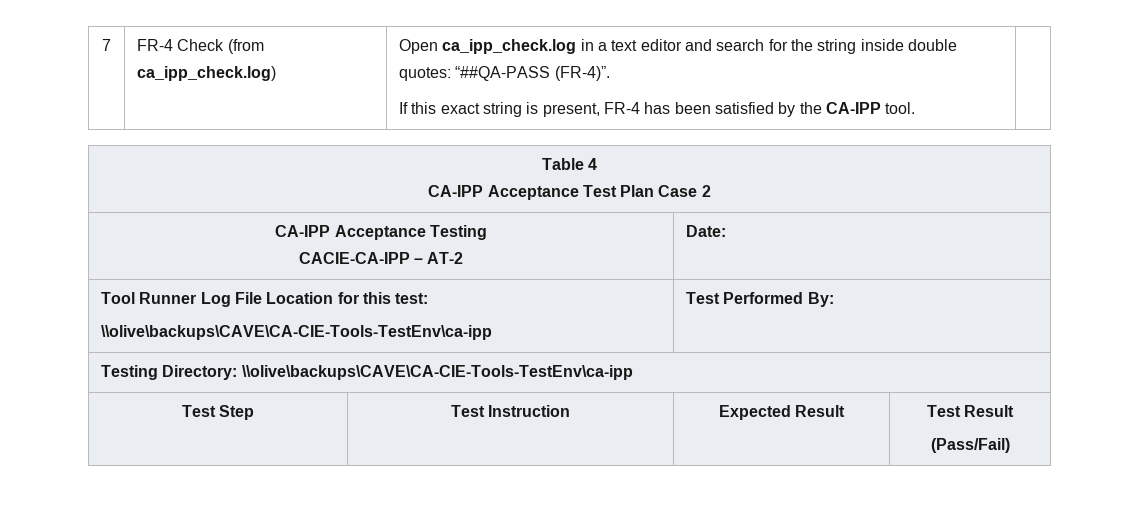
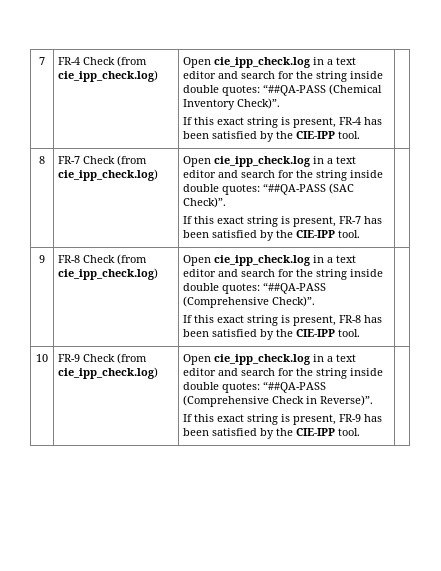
[137,66,277,81] [399,39,577,54] ca_ipp_check.log) | Open ca_ipp_check.log -> [58,70,159,82] [183,57,312,68] cie_ipp_check.log) | Open cie_ipp_check.log
[554,66,610,81] (FR-4)”. -> [329,84,383,95] [183,98,281,110] (Chemical Inventory Check)”.
[825,102,916,114] [541,158,598,170] [428,185,711,200] [275,225,487,240] [298,252,464,264] [686,225,727,237] [101,292,429,307] [101,325,493,340] [686,292,834,307] [101,365,633,380] [181,405,255,420] [450,405,571,417] [718,405,846,420] [926,405,1015,417] [930,438,1010,453] CA-IPP tool. | // Table 4 // CA-IPP Acceptance Test Plan Case 2 // CA-IPP Acceptance Testing // CACIE-CA-IPP – AT-2 | Date: // Tool Runner Log File Location for this test: // \\olive\backups\CAVE\CA-CIE-Tools-TestEnv\ca-ipp | Test Performed By: // Testing Directory: \\olive\backups\CAVE\CA-CIE-Tools-TestEnv\ca-ipp // Test Step | Test Instruction | Expected Result | Test Result // (Pass/Fail) -> [296,131,361,139] [39,156,45,164] [58,155,148,166] [58,169,159,181] [183,156,357,167] [183,170,384,181] [183,183,355,195] [183,197,227,208] [183,216,383,227] [183,230,361,241] [39,255,45,263] [58,254,148,265] [58,268,159,280] [183,255,357,266] [183,269,384,280] [183,282,327,294] [183,296,316,308] [183,315,383,326] [183,329,361,340] [36,354,48,362] [58,353,148,364] [58,367,159,379] [183,354,357,365] [183,368,384,379] [183,381,327,393] [183,395,374,407] [183,414,383,425] [183,428,361,439] CIE-IPP tool. | // 8 | FR-7 Check (from cie_ipp_check.log) | Open cie_ipp_check.log in a text editor and search for the string inside double quotes: “##QA-PASS (SAC Check)”. // If this exact string is present, FR-7 has been satisfied by the CIE-IPP tool. | // 9 | FR-8 Check (from cie_ipp_check.log) | Open cie_ipp_check.log in a text editor and search for the string inside double quotes: “##QA-PASS (Comprehensive Check)”. // If this exact string is present, FR-8 has been satisfied by the CIE-IPP tool. | // 10 | FR-9 Check (from cie_ipp_check.log) | Open cie_ipp_check.log in a text editor and search for the string inside double quotes: “##QA-PASS (Comprehensive Check in Reverse)”. // If this exact string is present, FR-9 has been satisfied by the CIE-IPP tool. |

